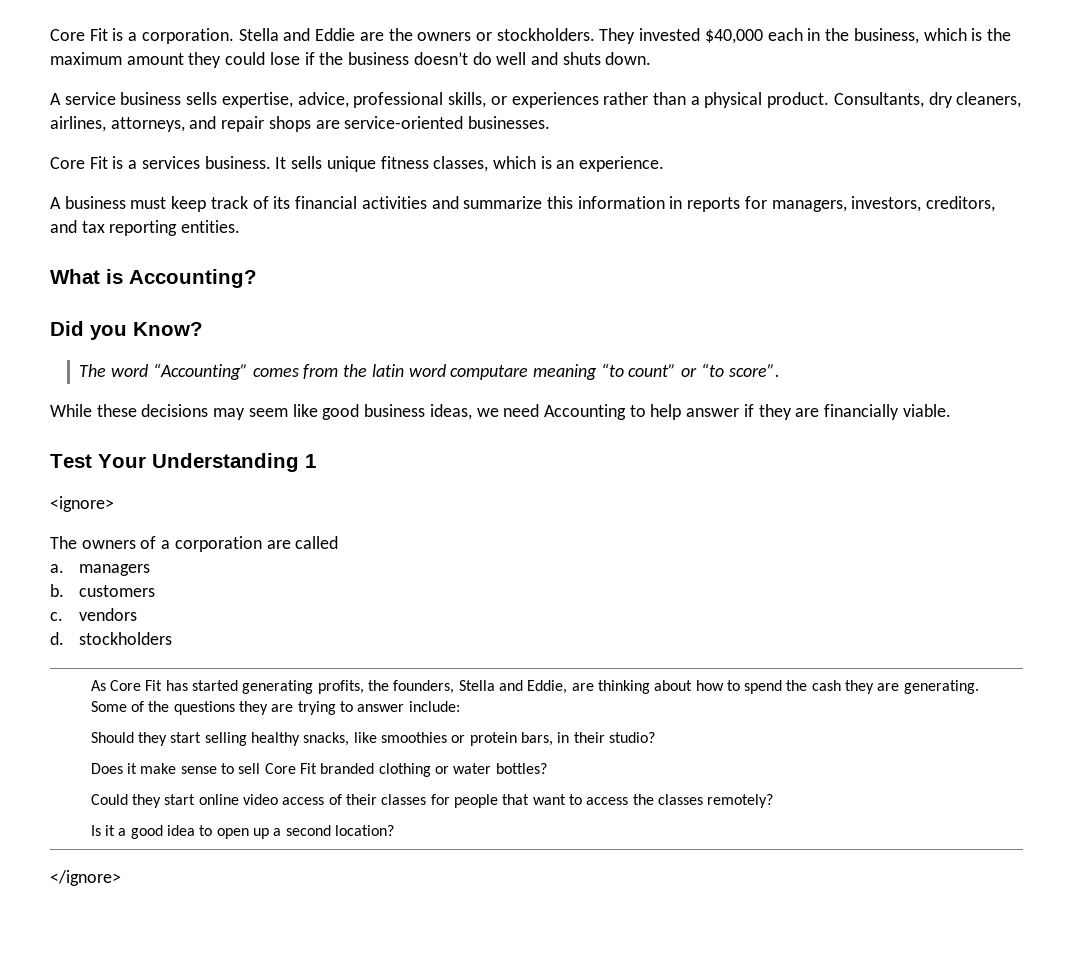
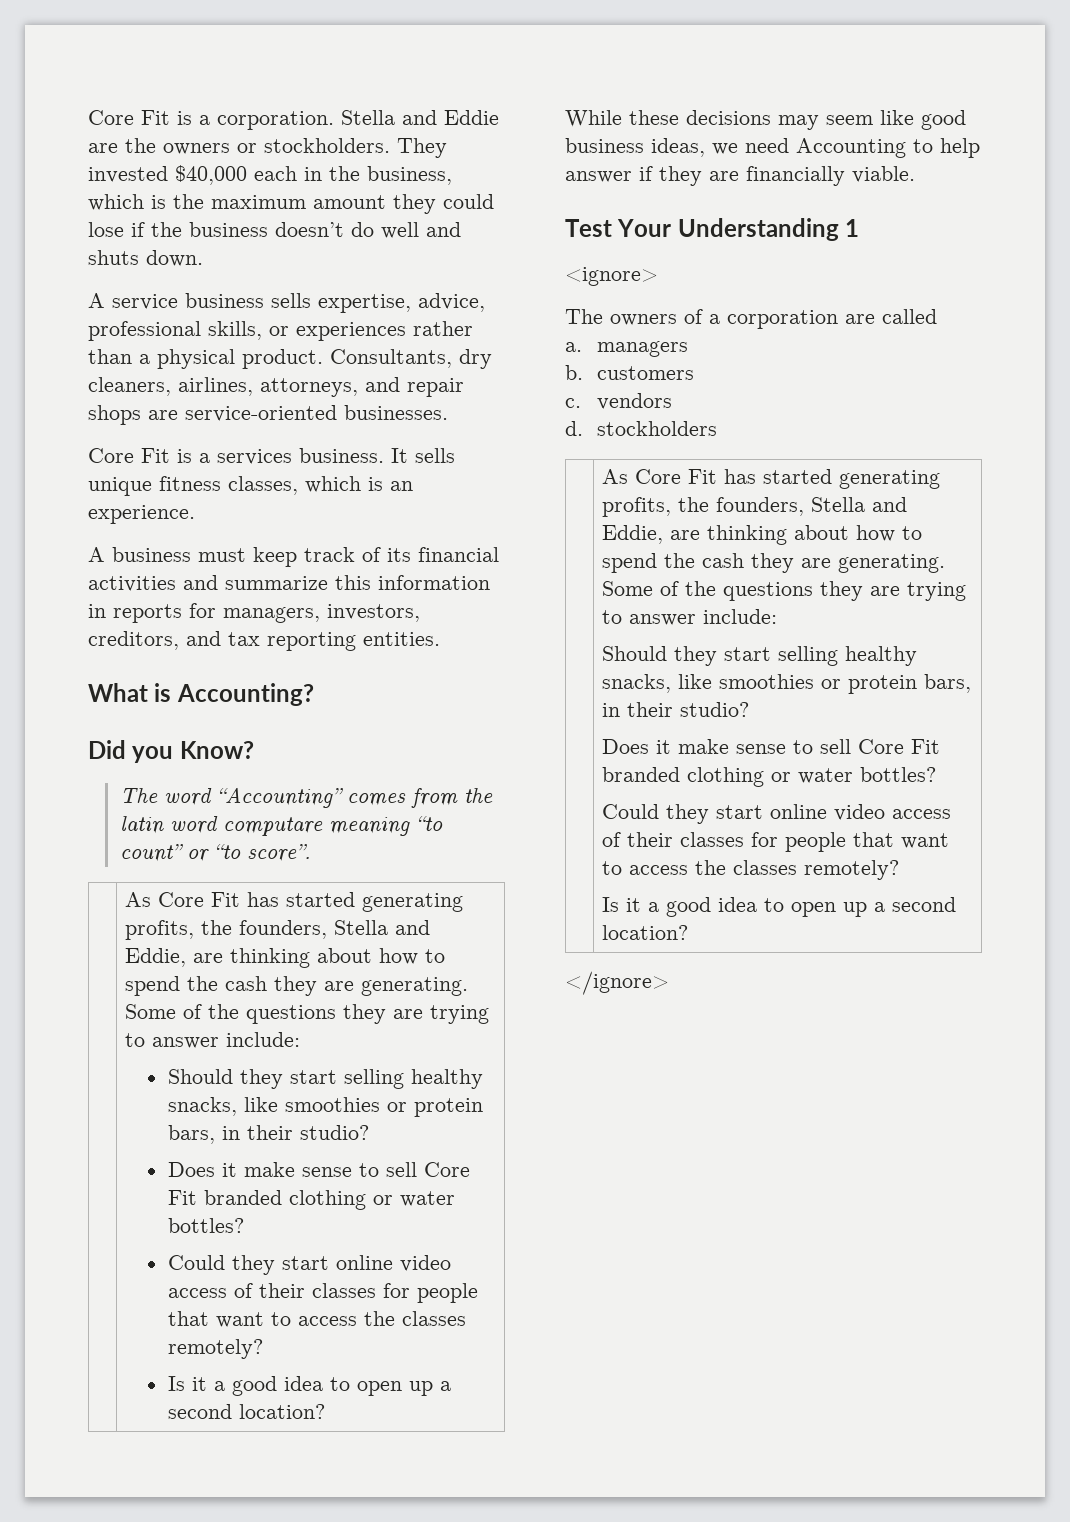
(780, 370) none -> [124,892,463,912] [124,920,430,940] [124,948,445,968] [124,976,468,996] [124,1004,489,1024] [124,1032,300,1049] [167,1069,483,1089] [167,1097,483,1117] [167,1125,369,1144] [167,1162,470,1177] [167,1190,455,1210] [167,1218,244,1233] [167,1255,451,1275] [167,1283,478,1303] [167,1311,466,1328] [167,1339,263,1359] [167,1376,451,1396] [167,1404,325,1419] // | As Core Fit has started generating profits, the founders, Stella and Eddie, are thinking about how to spend the cash they are generating. Some of the questions they are trying to answer include: // Should they start selling healthy snacks, like smoothies or protein bars, in their studio? // Does it make sense to sell Core Fit branded clothing or water bottles? // Could they start online video access of their classes for people that want to access the classes remotely? // Is it a good idea to open up a second location?

